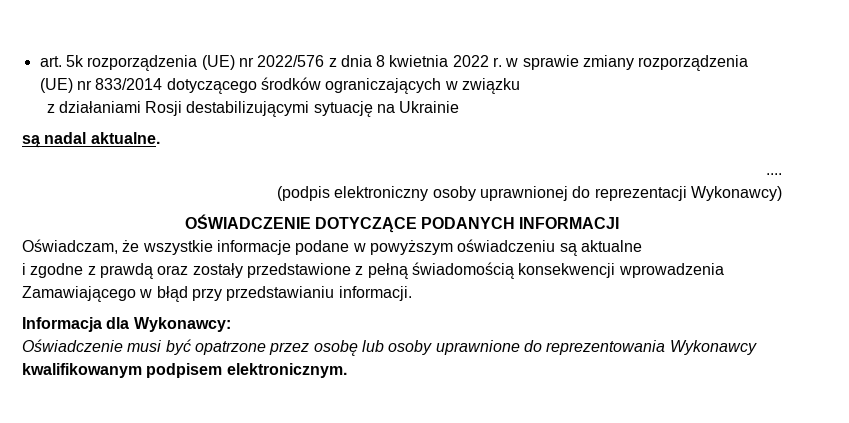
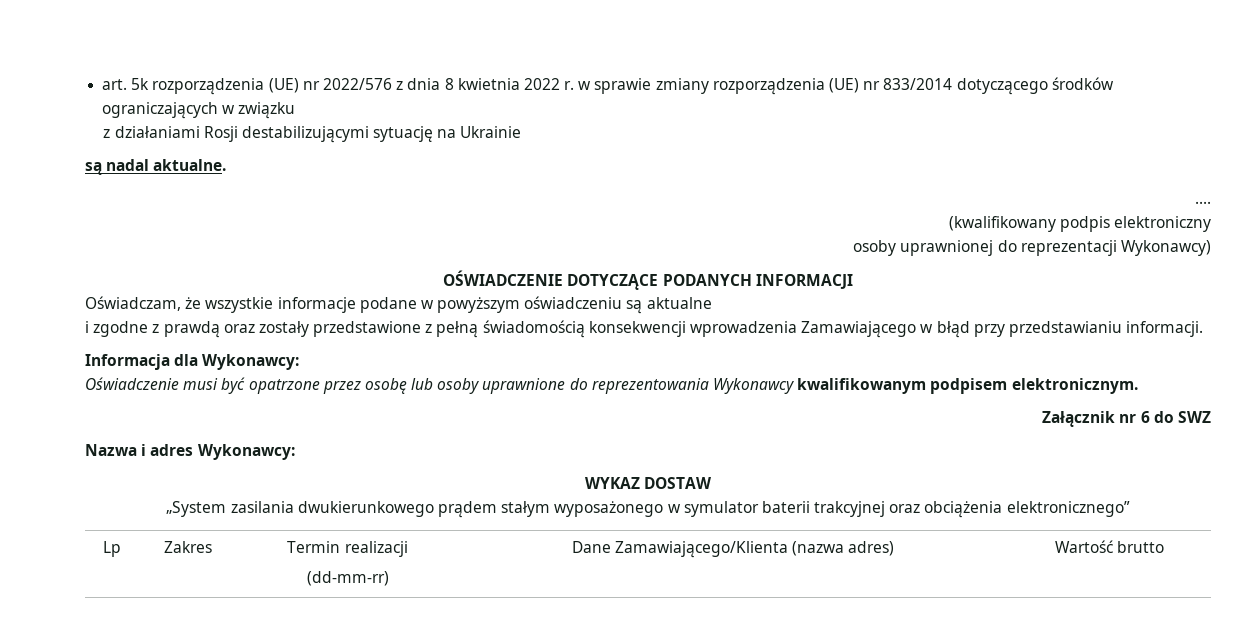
[277,186,331,201] (podpis -> [948,216,1110,232] (kwalifikowany podpis
(429, 193) none -> (1211, 224) //
(347, 370) none -> [1042,411,1211,427] [85,444,295,460] [584,477,712,489] [166,501,1130,518] [102,541,121,557] [163,541,212,553] [287,541,408,557] [306,571,389,586] [571,541,895,558] [1054,540,1165,553] // Załącznik nr 6 do SWZ // Nazwa i adres Wykonawcy: // WYKAZ DOSTAW // „System zasilania dwukierunkowego prądem stałym wyposażonego w symulator baterii trakcyjnej oraz obciążenia elektronicznego” // Lp | Zakres | Termin realizacji // (dd-mm-rr) | Dane Zamawiającego/Klienta (nazwa adres) | Wartość brutto

